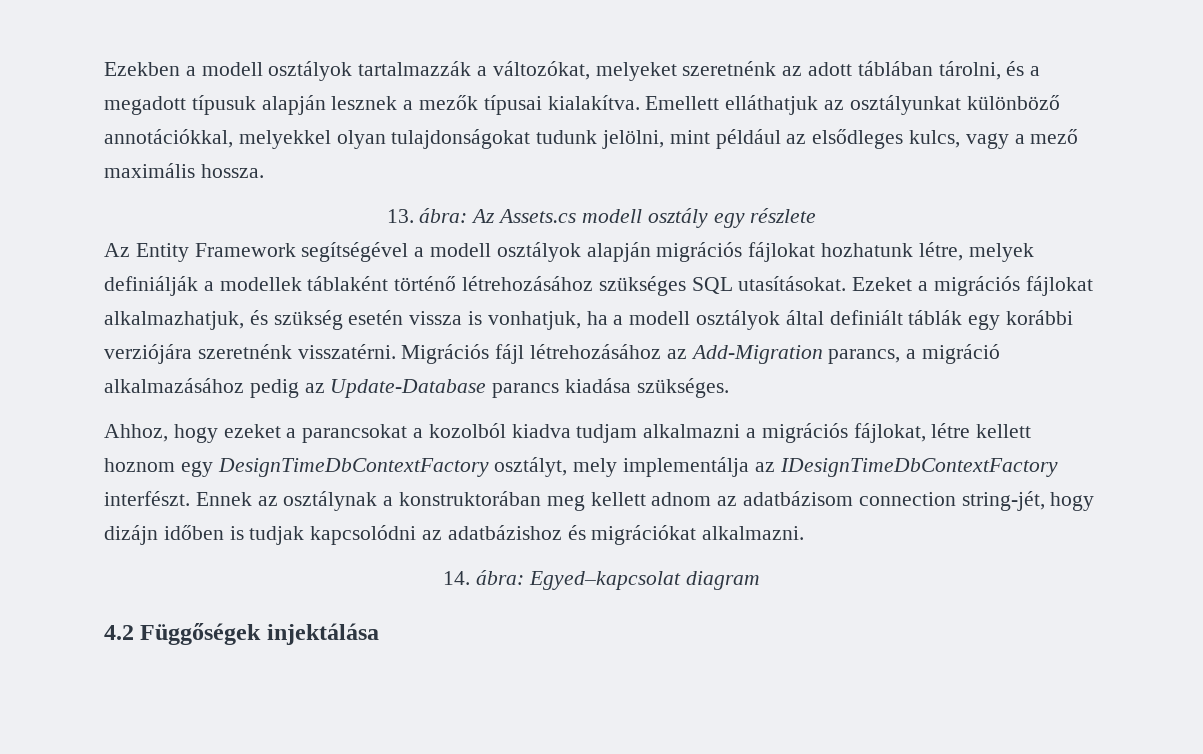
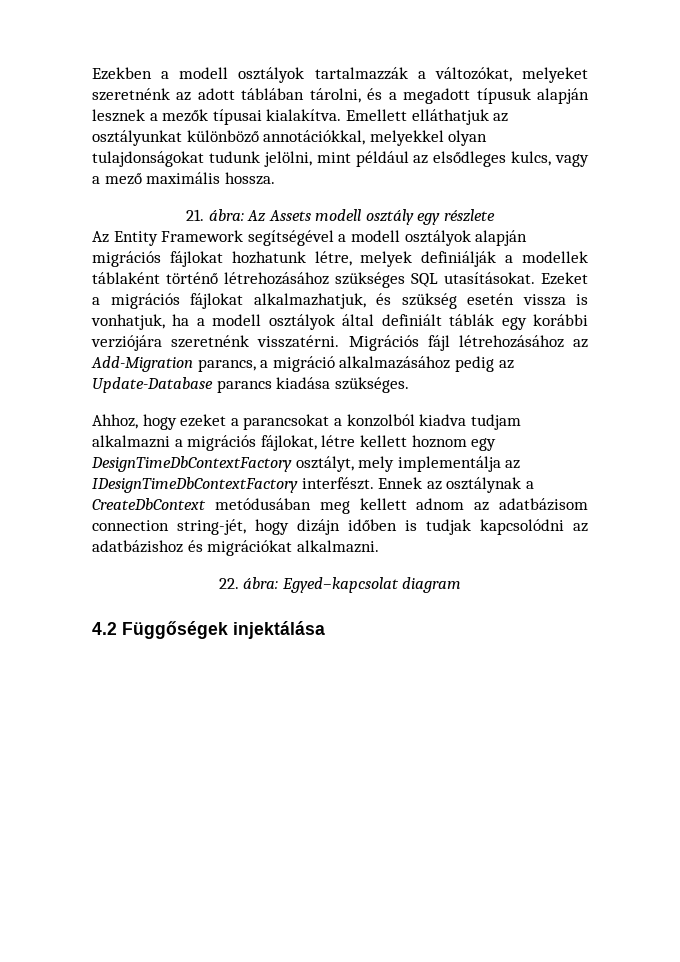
[386,209,414,223] 13. -> [185,209,204,221] 21.
[498,209,577,223] Assets.cs -> [268,210,311,221] Assets
[428,423,506,438] kozolból -> [346,414,415,427] konzolból
[399,491,542,506] konstruktorában -> [92,498,311,510] CreateDbContext metódusában
[443,571,471,585] 14. -> [218,578,239,589] 22.

